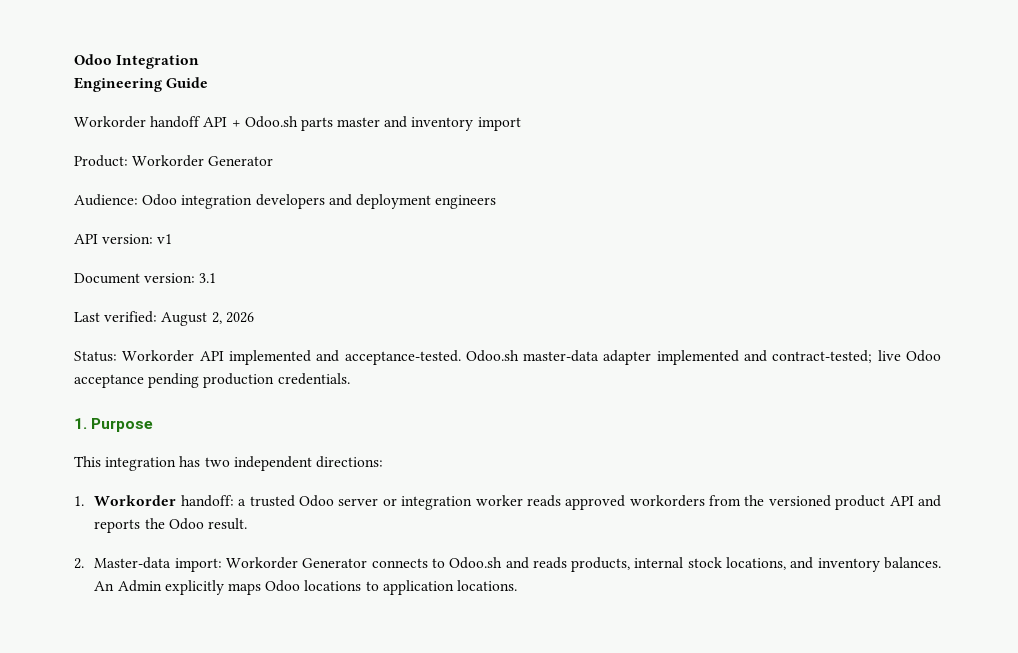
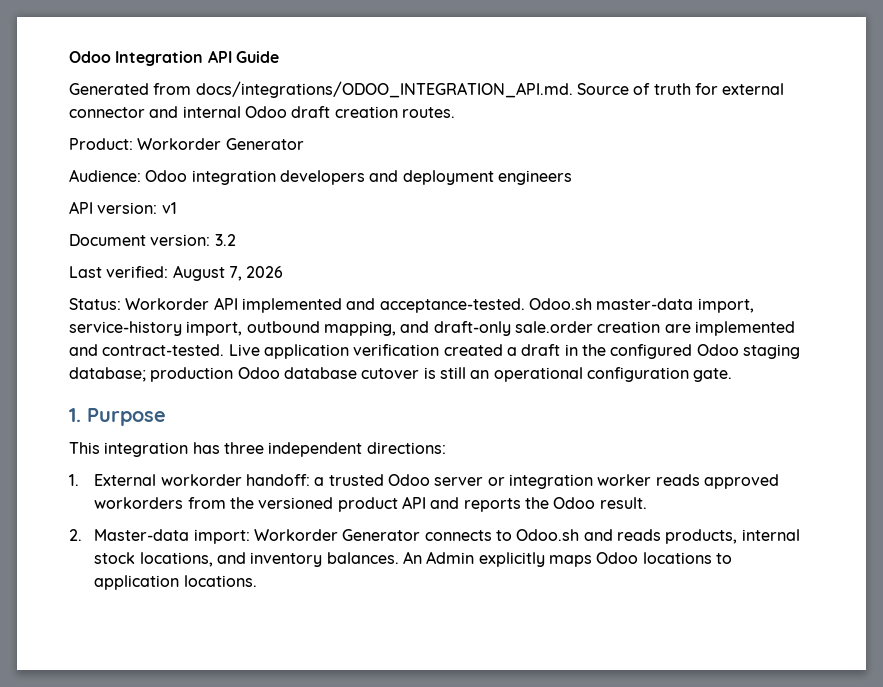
[74,77,162,92] // Engineering -> [207,50,232,63] API
[74,116,521,131] Workorder handoff API + Odoo.sh parts master and inventory import -> [69,81,785,98] [69,106,455,118] Generated from docs/integrations/ODOO_INTEGRATION_API.md. Source of truth for external connector and internal Odoo draft creation routes.
[199,273,217,283] 3.1 -> [214,234,236,246] 3.2
[211,312,222,324] 2, -> [228,266,242,281] 7,
[603,350,941,365] [74,373,350,388] adapter implemented and contract-tested; live Odoo acceptance pending production credentials. -> [697,298,754,313] [69,321,795,336] [69,344,800,359] [69,367,733,382] import, service-history import, outbound mapping, and draft-only sale.order creation are implemented and contract-tested. Live application verification created a draft in the configured Odoo staging database; production Odoo database cutover is still an operational configuration gate.
[204,457,230,467] two -> [223,442,264,454] three
[94,495,177,506] Workorder -> [94,474,242,486] External workorder

